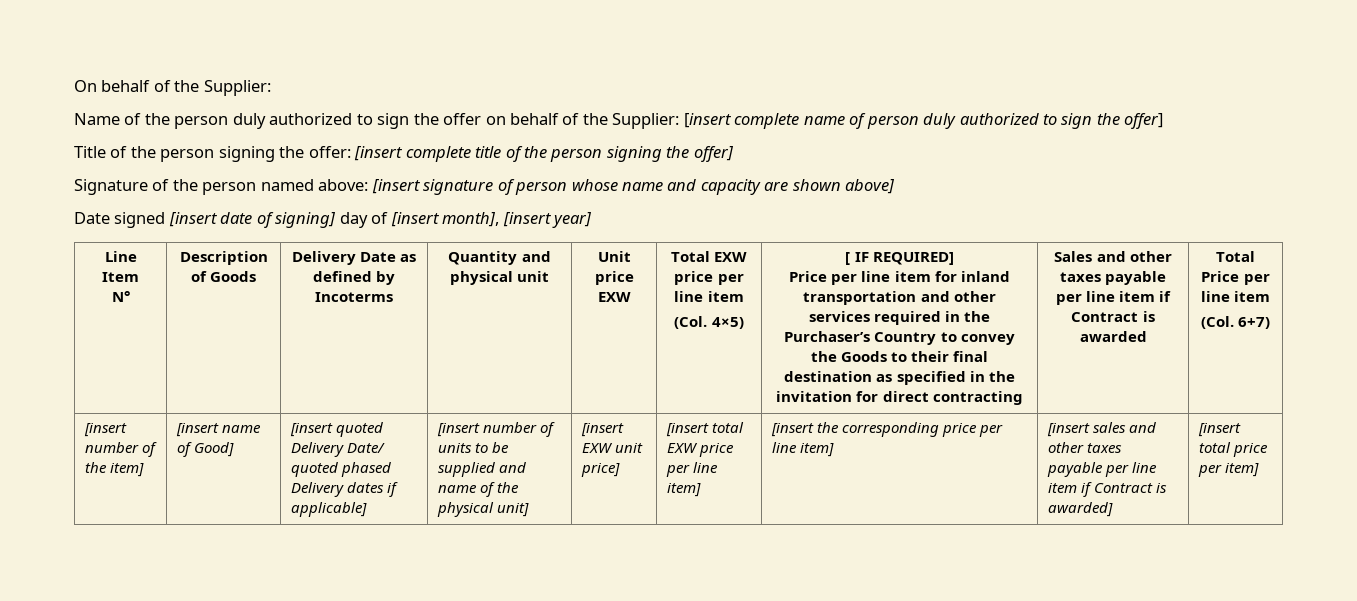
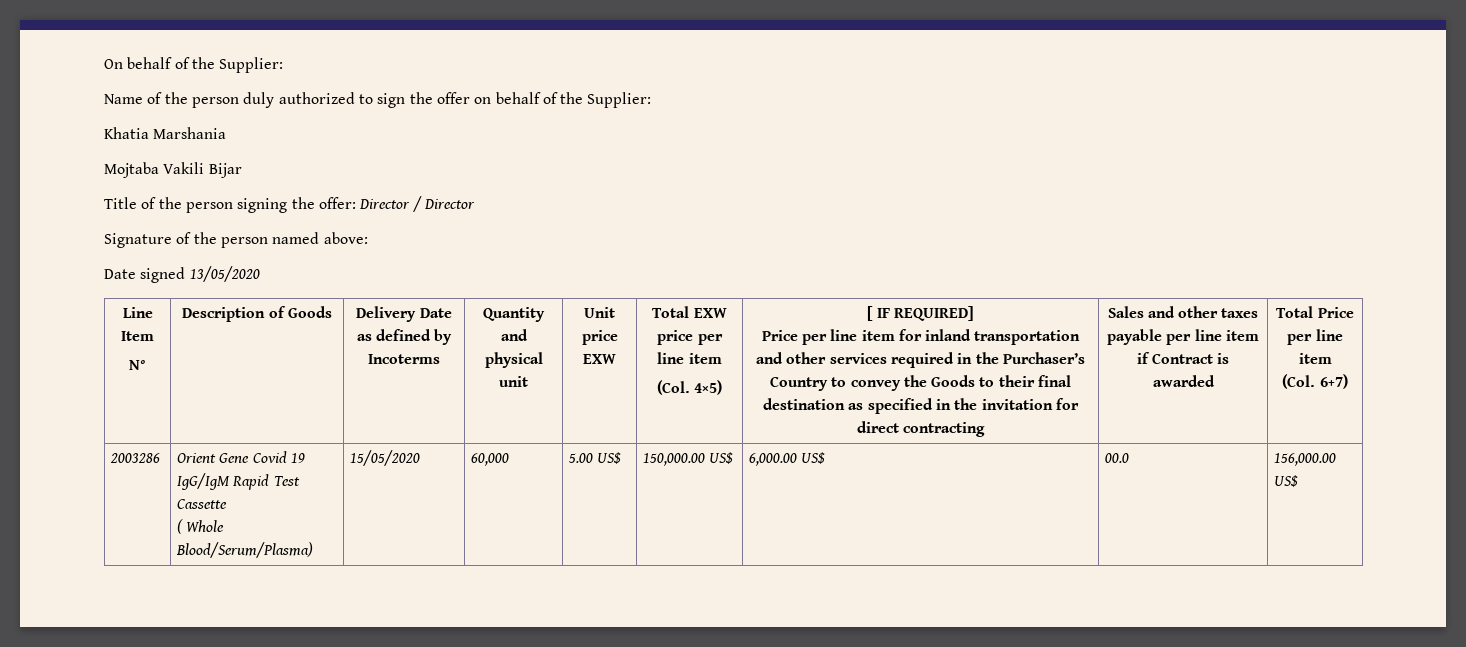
[683,113,1164,129] [insert complete name of person duly authorized to sign the offer] -> [104,127,227,139] [104,162,242,178] // Khatia Marshania // Mojtaba Vakili Bijar
[354,146,734,162] [insert complete title of the person signing the offer] -> [359,196,475,212] Director / Director
[371,179,896,195] [74,212,593,228] [insert signature of person whose name and capacity are shown above] // Date signed [insert date of signing] day of [insert month], [insert year] -> [104,266,260,283] // Date signed 13/05/2020
[83,423,127,437] [84,442,157,457] [84,462,144,477] [175,423,261,437] [176,442,234,457] [289,422,383,437] [290,442,385,457] [290,462,391,477] [290,482,398,497] [290,502,367,517] [436,422,555,437] [437,442,509,453] [437,462,526,477] [437,482,519,497] [436,502,529,517] [580,423,624,437] [581,443,643,453] [580,463,620,477] [665,422,744,437] [666,443,734,457] [665,462,718,477] [666,483,701,497] [770,422,1003,437] [771,442,834,457] [1046,422,1156,437] [1047,442,1122,453] [1046,462,1157,477] [1047,482,1167,497] [1047,502,1113,517] [1197,423,1241,437] [1198,442,1268,457] [1197,463,1259,477] [insert number of the item] | [insert name of Good] | [insert quoted Delivery Date/ quoted phased Delivery dates if applicable] | [insert number of units to be supplied and name of the physical unit] | [insert EXW unit price] | [insert total EXW price per line item] | [insert the corresponding price per line item] | [insert sales and other taxes payable per line item if Contract is awarded] | [insert total price per item] -> [110,453,161,463] [177,451,306,463] [177,473,300,490] [177,499,228,509] [177,519,225,534] [176,542,314,558] [350,450,421,466] [471,453,510,466] [568,452,622,464] [643,452,734,466] [749,452,826,466] [1105,453,1130,463] [1274,453,1337,466] [1274,475,1299,487] 2003286 | Orient Gene Covid 19 IgG/IgM Rapid Test Cassette // ( Whole Blood/Serum/Plasma) | 15/05/2020 | 60,000 | 5.00 US$ | 150,000.00 US$ | 6,000.00 US$ | 00.0 | 156,000.00 US$

